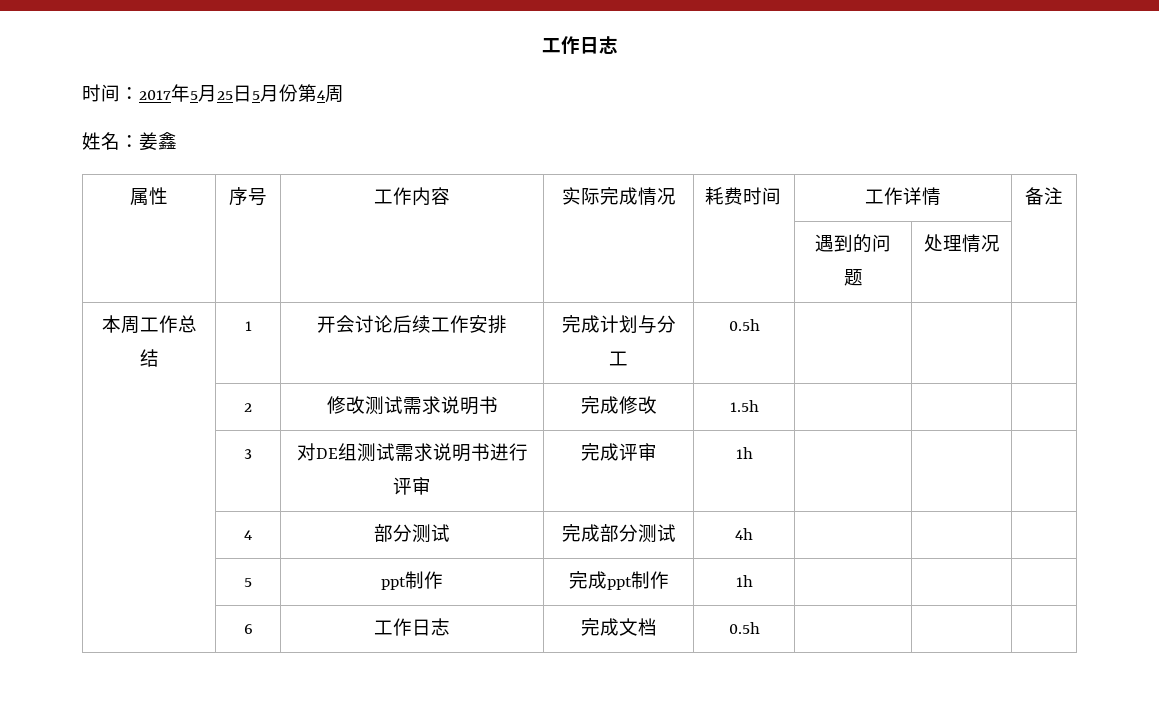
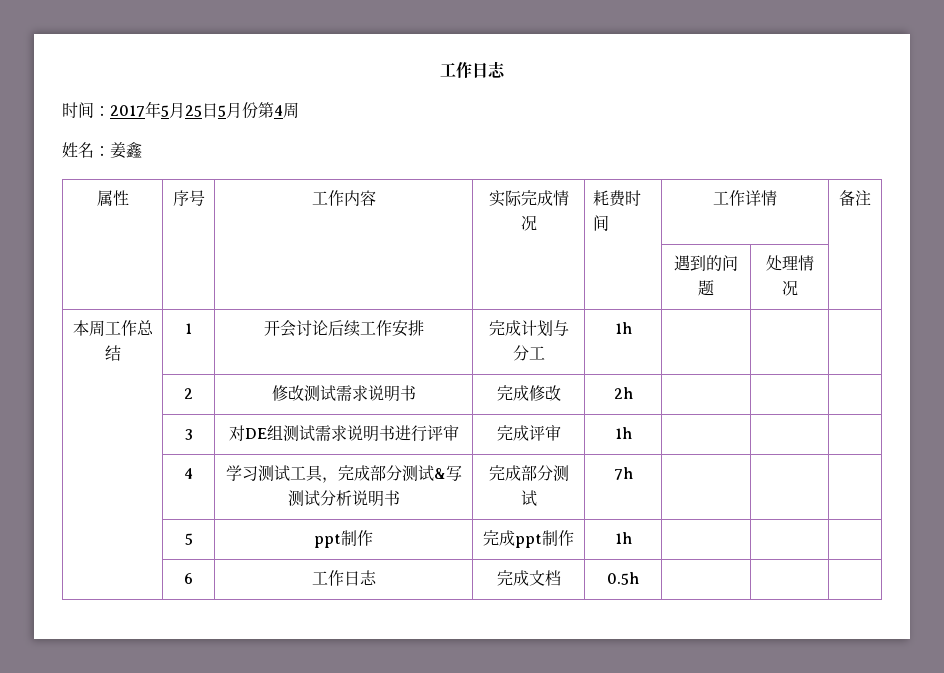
[728,319,760,331] 0.5h -> [614,322,632,334] 1h
[729,400,759,412] 1.5h -> [613,387,633,399] 2h
[374,524,450,543] 部分测试 -> [225,465,462,483] [287,490,400,507] 学习测试工具，完成部分测试&写测试分析说明书
[735,528,753,540] 4h -> [613,467,633,480] 7h

